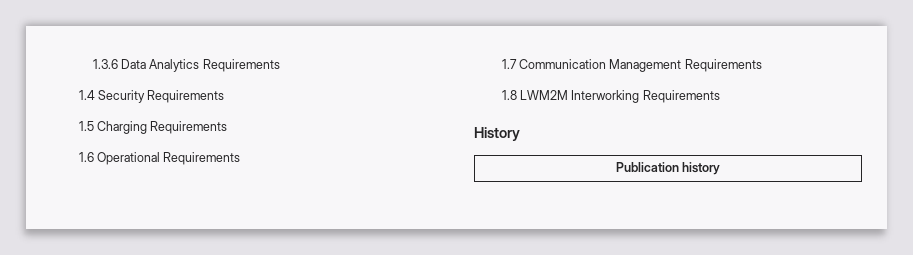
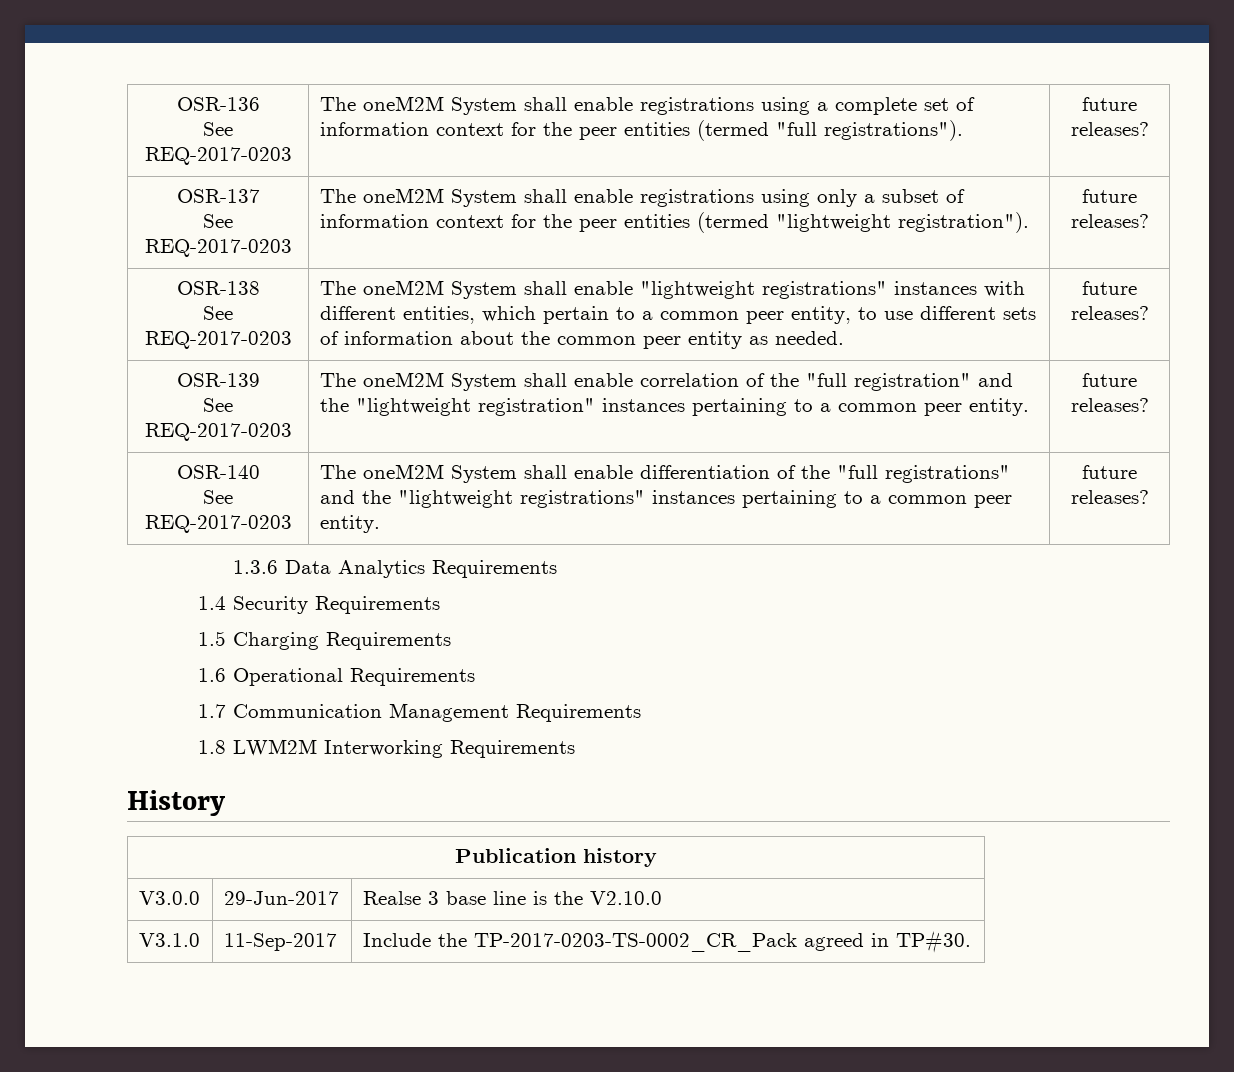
(92, 64) none -> [176,97,260,111] [203,122,233,136] [144,147,292,165] [319,96,975,115] [319,120,963,141] [1082,97,1137,111] [1070,122,1149,136] [176,189,260,203] [203,214,233,228] [144,239,292,257] [319,188,965,207] [319,212,1029,233] [1082,189,1137,203] [1070,214,1149,228] [176,281,260,295] [203,306,233,320] [144,331,292,349] [319,280,1025,299] [319,306,1036,324] [319,331,844,349] [1082,281,1137,295] [1070,306,1149,320] [176,373,260,387] [203,398,233,412] [144,423,292,441] [319,372,1013,391] [319,398,1029,416] [1082,373,1137,387] [1070,398,1149,412] [176,465,260,479] [203,490,233,504] [144,515,292,533] [319,464,1010,483] [319,490,1012,508] [319,515,380,533] [1082,465,1137,479] [1070,490,1149,504] OSR-136 // See REQ-2017-0203 | The oneM2M System shall enable registrations using a complete set of information context for the peer entities (termed "full registrations"). | future releases? // OSR-137 // See REQ-2017-0203 | The oneM2M System shall enable registrations using only a subset of information context for the peer entities (termed "lightweight registration"). | future releases? // OSR-138 // See REQ-2017-0203 | The oneM2M System shall enable "lightweight registrations" instances with different entities, which pertain to a common peer entity, to use different sets of information about the common peer entity as needed. | future releases? // OSR-139 // See REQ-2017-0203 | The oneM2M System shall enable correlation of the "full registration" and the "lightweight registration" instances pertaining to a common peer entity. | future releases? // OSR-140 // See REQ-2017-0203 | The oneM2M System shall enable differentiation of the "full registrations" and the "lightweight registrations" instances pertaining to a common peer entity. | future releases? //
(721, 168) none -> [138,891,200,905] [223,891,339,905] [362,891,662,905] [138,933,200,947] [223,933,337,951] [362,930,971,953] // V3.0.0 | 29-Jun-2017 | Realse 3 base line is the V2.10.0 // V3.1.0 | 11-Sep-2017 | Include the TP-2017-0203-TS-0002_CR_Pack agreed in TP#30.

